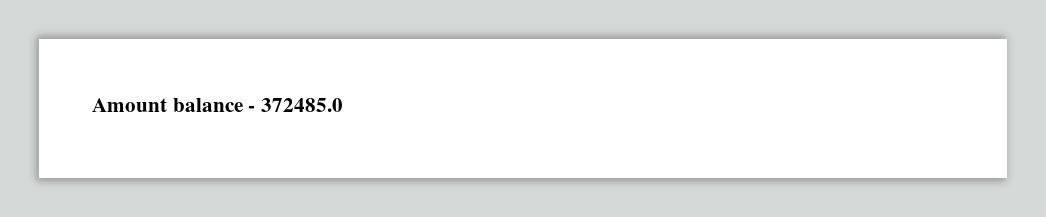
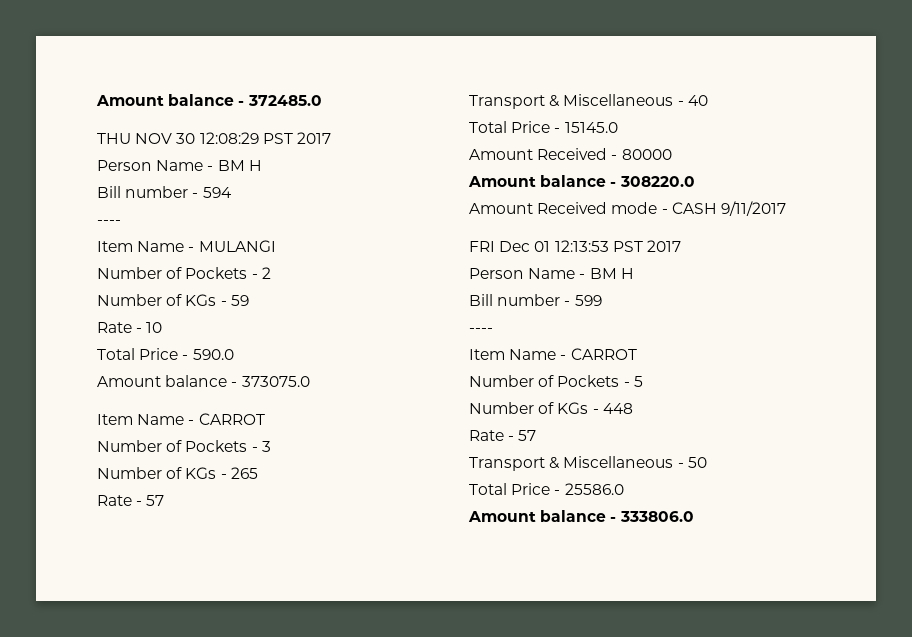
(344, 105) none -> [97,132,331,144] [97,160,262,171] [97,186,232,198] [97,220,121,225] [97,240,276,252] [97,267,271,279] [97,294,249,306] [97,322,163,333] [97,348,234,360] [97,375,310,387] [97,413,265,425] [97,440,271,452] [97,467,258,479] [97,495,165,506] [469,94,708,109] [469,121,618,133] [469,148,672,160] [468,175,695,187] [469,201,786,216] [469,240,681,252] [469,268,634,279] [469,294,602,306] [469,328,493,333] [469,348,637,360] [469,375,643,387] [469,402,633,414] [469,430,537,441] [469,456,707,471] [469,483,624,495] [468,510,694,522] // THU NOV 30 12:08:29 PST 2017 // Person Name - BM H // Bill number - 594 // ---- // Item Name - MULANGI // Number of Pockets - 2 // Number of KGs - 59 // Rate - 10 // Total Price - 590.0 // Amount balance - 373075.0 // Item Name - CARROT // Number of Pockets - 3 // Number of KGs - 265 // Rate - 57 // Transport & Miscellaneous - 40 // Total Price - 15145.0 // Amount Received - 80000 // Amount balance - 308220.0 // Amount Received mode - CASH 9/11/2017 // FRI Dec 01 12:13:53 PST 2017 // Person Name - BM H // Bill number - 599 // ---- // Item Name - CARROT // Number of Pockets - 5 // Number of KGs - 448 // Rate - 57 // Transport & Miscellaneous - 50 // Total Price - 25586.0 // Amount balance - 333806.0

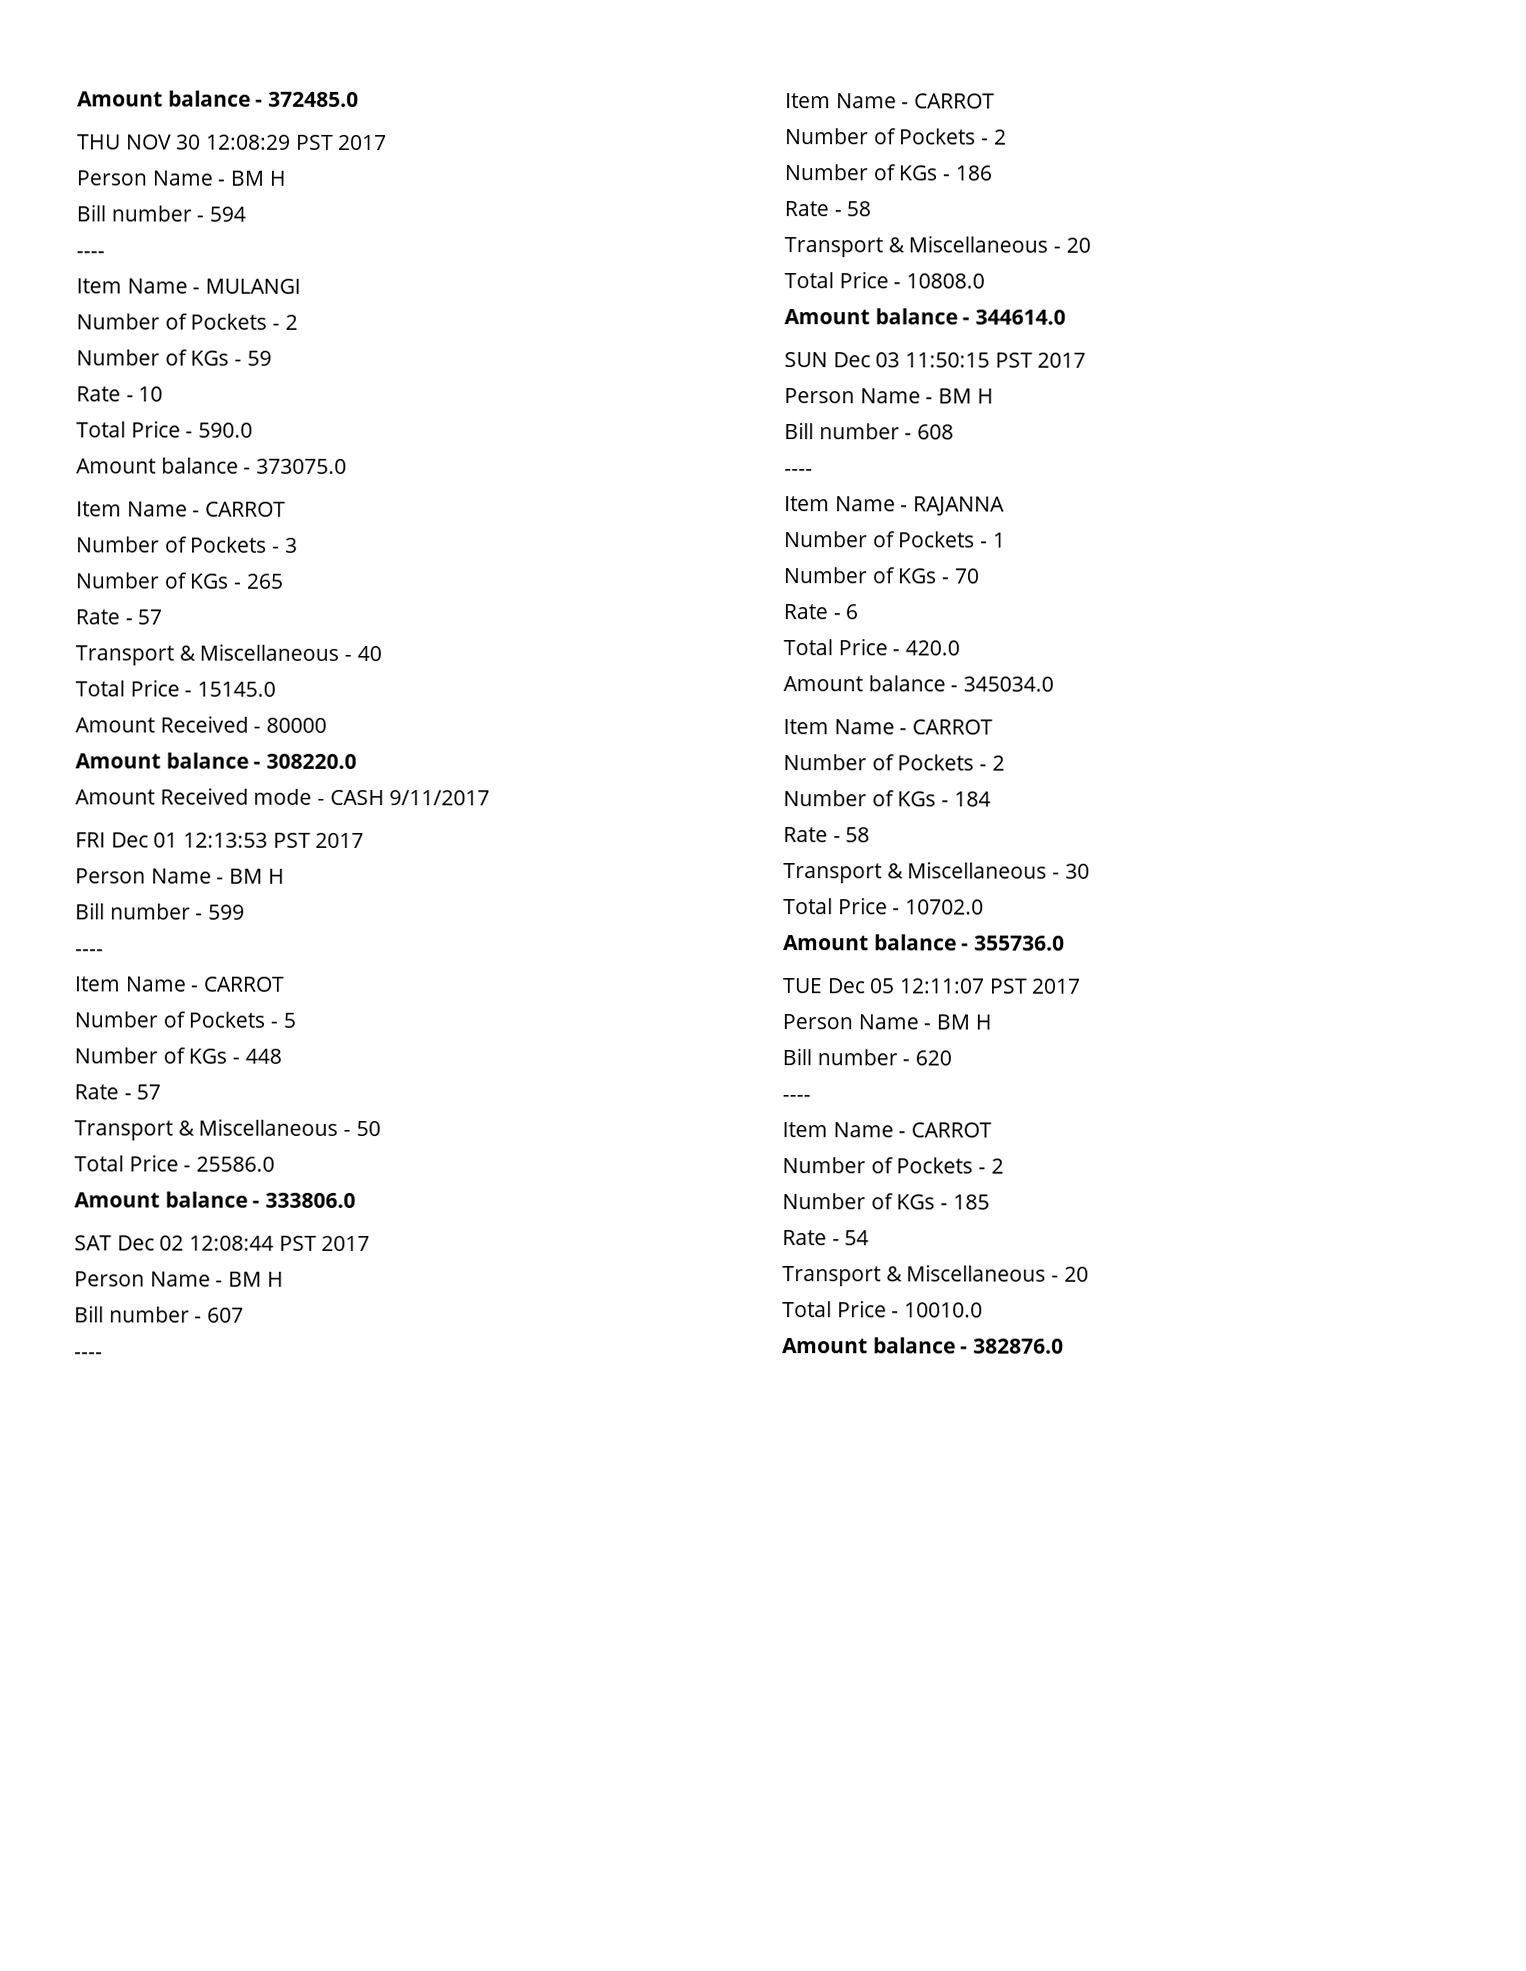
(694, 516) none -> [74,1235,371,1252] [74,1271,284,1287] [74,1305,245,1323] [74,1352,103,1359] [785,93,996,109] [785,128,1007,145] [784,164,993,181] [784,201,872,217] [784,235,1091,258] [784,271,985,289] [784,308,1067,325] [784,352,1087,368] [784,388,994,404] [784,422,955,440] [784,469,813,476] [784,496,1006,516] [784,531,1006,548] [783,567,980,584] [783,604,859,620] [783,638,960,656] [783,675,1055,692] [783,719,994,735] [783,754,1005,771] [783,790,991,807] [783,827,871,843] [783,861,1090,884] [783,897,984,915] [783,934,1066,951] [782,978,1082,994] [782,1014,992,1030] [782,1048,953,1066] [782,1095,811,1102] [782,1122,993,1138] [782,1157,1004,1174] [782,1193,990,1210] [782,1230,870,1246] [782,1264,1089,1287] [782,1300,983,1318] [782,1337,1065,1354] // SAT Dec 02 12:08:44 PST 2017 // Person Name - BM H // Bill number - 607 // ---- // Item Name - CARROT // Number of Pockets - 2 // Number of KGs - 186 // Rate - 58 // Transport & Miscellaneous - 20 // Total Price - 10808.0 // Amount balance - 344614.0 // SUN Dec 03 11:50:15 PST 2017 // Person Name - BM H // Bill number - 608 // ---- // Item Name - RAJANNA // Number of Pockets - 1 // Number of KGs - 70 // Rate - 6 // Total Price - 420.0 // Amount balance - 345034.0 // Item Name - CARROT // Number of Pockets - 2 // Number of KGs - 184 // Rate - 58 // Transport & Miscellaneous - 30 // Total Price - 10702.0 // Amount balance - 355736.0 // TUE Dec 05 12:11:07 PST 2017 // Person Name - BM H // Bill number - 620 // ---- // Item Name - CARROT // Number of Pockets - 2 // Number of KGs - 185 // Rate - 54 // Transport & Miscellaneous - 20 // Total Price - 10010.0 // Amount balance - 382876.0

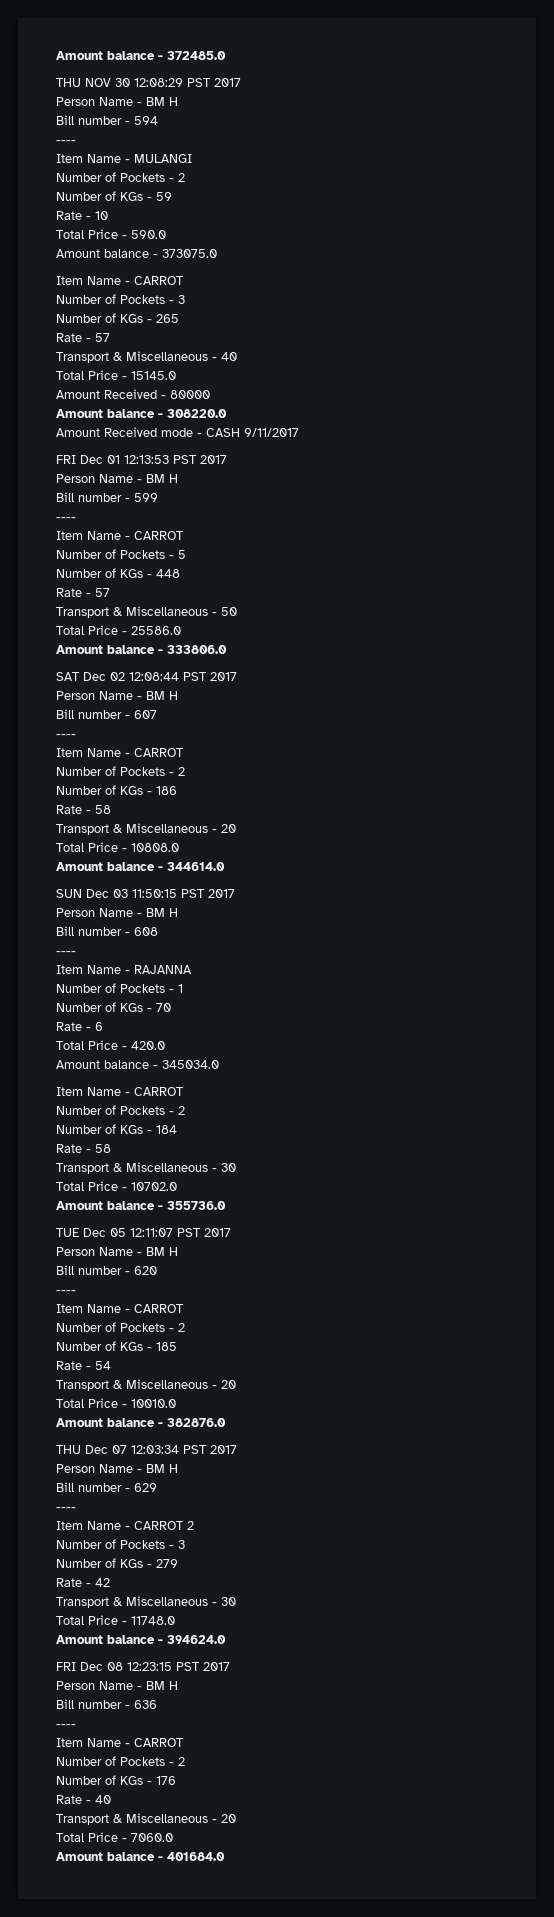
(1065, 1346) none -> [56,1445,237,1454] [56,1464,178,1473] [56,1482,157,1492] [56,1507,76,1511] [56,1521,194,1530] [56,1539,185,1549] [56,1558,178,1568] [56,1578,110,1587] [56,1596,236,1608] [56,1615,175,1625] [56,1635,226,1644] [56,1662,230,1671] [56,1681,178,1690] [56,1699,157,1709] [56,1724,76,1728] [56,1738,184,1747] [56,1756,185,1766] [56,1775,176,1785] [56,1795,111,1804] [56,1813,236,1825] [56,1832,173,1842] [56,1852,225,1861] // THU Dec 07 12:03:34 PST 2017 // Person Name - BM H // Bill number - 629 // ---- // Item Name - CARROT 2 // Number of Pockets - 3 // Number of KGs - 279 // Rate - 42 // Transport & Miscellaneous - 30 // Total Price - 11748.0 // Amount balance - 394624.0 // FRI Dec 08 12:23:15 PST 2017 // Person Name - BM H // Bill number - 636 // ---- // Item Name - CARROT // Number of Pockets - 2 // Number of KGs - 176 // Rate - 40 // Transport & Miscellaneous - 20 // Total Price - 7060.0 // Amount balance - 401684.0

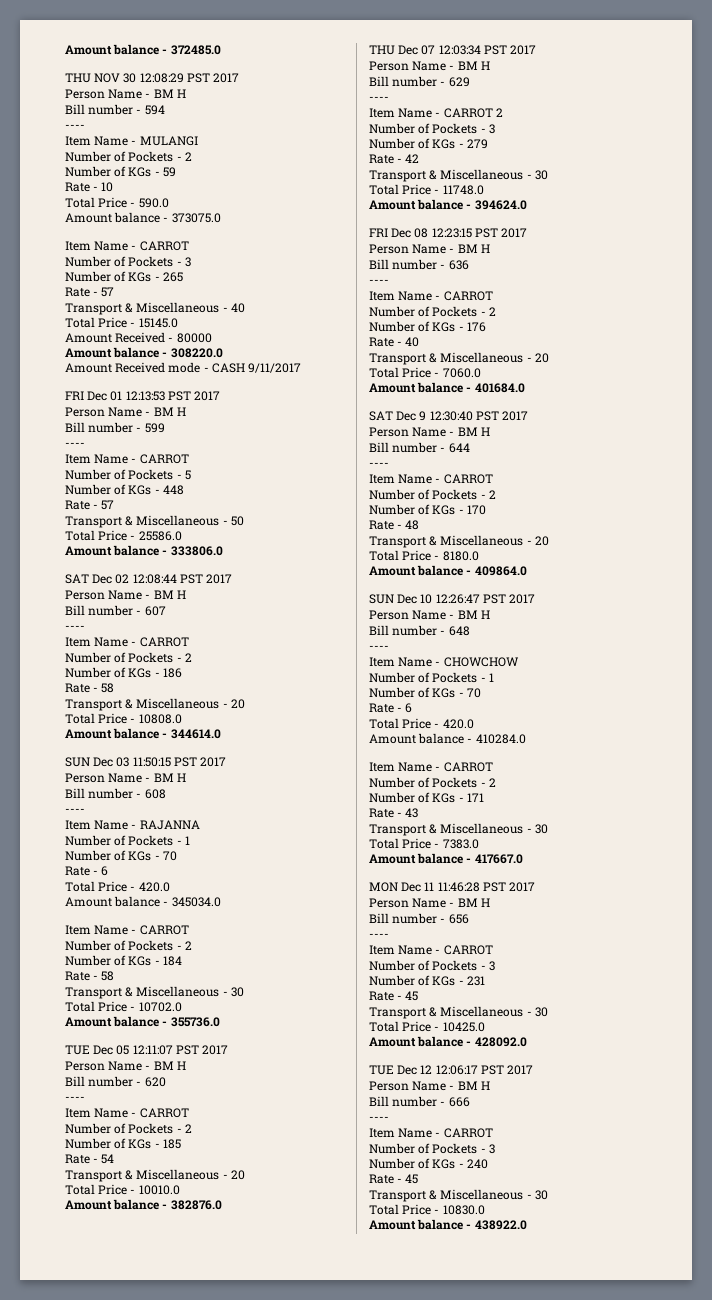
(225, 1856) none -> [369,411,529,421] [369,427,490,437] [369,442,470,453] [369,462,389,467] [369,474,493,484] [369,489,496,500] [369,504,486,515] [369,520,420,530] [369,535,549,548] [369,550,479,561] [369,565,527,576] [369,594,536,604] [369,610,490,620] [369,625,470,636] [369,645,389,650] [369,657,519,667] [369,672,494,683] [369,687,481,698] [369,703,413,713] [369,718,474,729] [369,733,526,744] [369,762,493,772] [369,777,496,788] [369,792,484,803] [369,808,419,818] [369,823,548,836] [369,838,479,849] [369,853,523,864] [369,882,536,892] [369,898,490,908] [369,913,469,924] [369,933,389,938] [369,945,493,955] [369,960,495,971] [369,975,485,986] [369,991,419,1001] [369,1006,548,1019] [369,1021,485,1032] [369,1036,527,1047] [369,1065,534,1075] [369,1081,490,1091] [369,1096,470,1107] [369,1116,389,1121] [369,1128,493,1138] [369,1143,495,1154] [369,1158,488,1169] [369,1174,419,1184] [369,1189,548,1202] [369,1204,485,1215] [369,1219,527,1230] // SAT Dec 9 12:30:40 PST 2017 // Person Name - BM H // Bill number - 644 // ---- // Item Name - CARROT // Number of Pockets - 2 // Number of KGs - 170 // Rate - 48 // Transport & Miscellaneous - 20 // Total Price - 8180.0 // Amount balance - 409864.0 // SUN Dec 10 12:26:47 PST 2017 // Person Name - BM H // Bill number - 648 // ---- // Item Name - CHOWCHOW // Number of Pockets - 1 // Number of KGs - 70 // Rate - 6 // Total Price - 420.0 // Amount balance - 410284.0 // Item Name - CARROT // Number of Pockets - 2 // Number of KGs - 171 // Rate - 43 // Transport & Miscellaneous - 30 // Total Price - 7383.0 // Amount balance - 417667.0 // MON Dec 11 11:46:28 PST 2017 // Person Name - BM H // Bill number - 656 // ---- // Item Name - CARROT // Number of Pockets - 3 // Number of KGs - 231 // Rate - 45 // Transport & Miscellaneous - 30 // Total Price - 10425.0 // Amount balance - 428092.0 // TUE Dec 12 12:06:17 PST 2017 // Person Name - BM H // Bill number - 666 // ---- // Item Name - CARROT // Number of Pockets - 3 // Number of KGs - 240 // Rate - 45 // Transport & Miscellaneous - 30 // Total Price - 10830.0 // Amount balance - 438922.0

